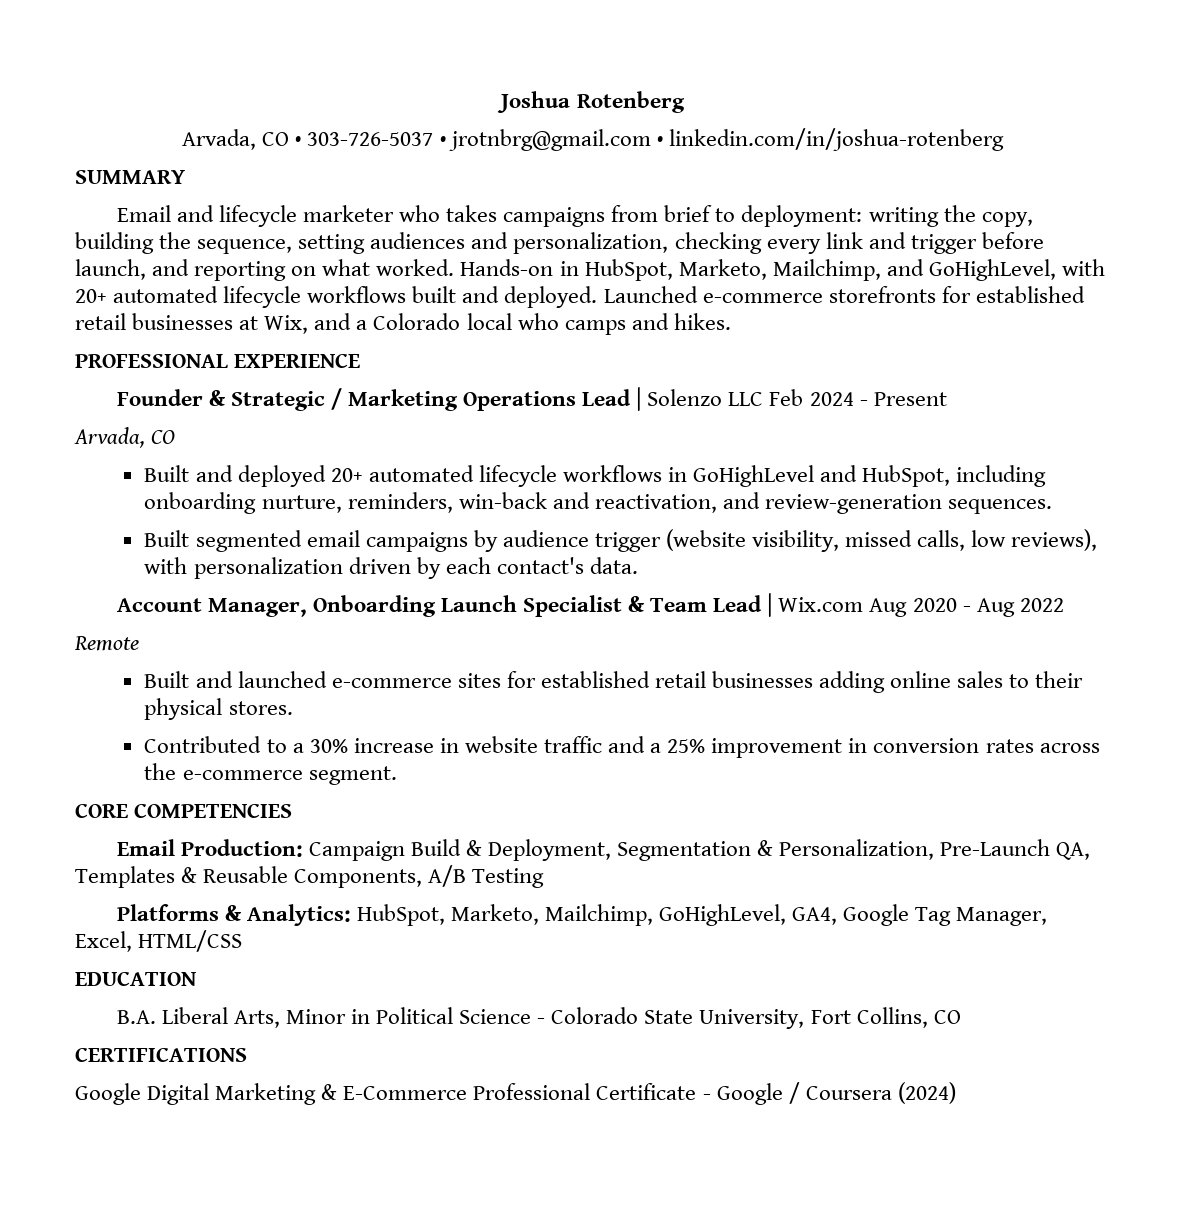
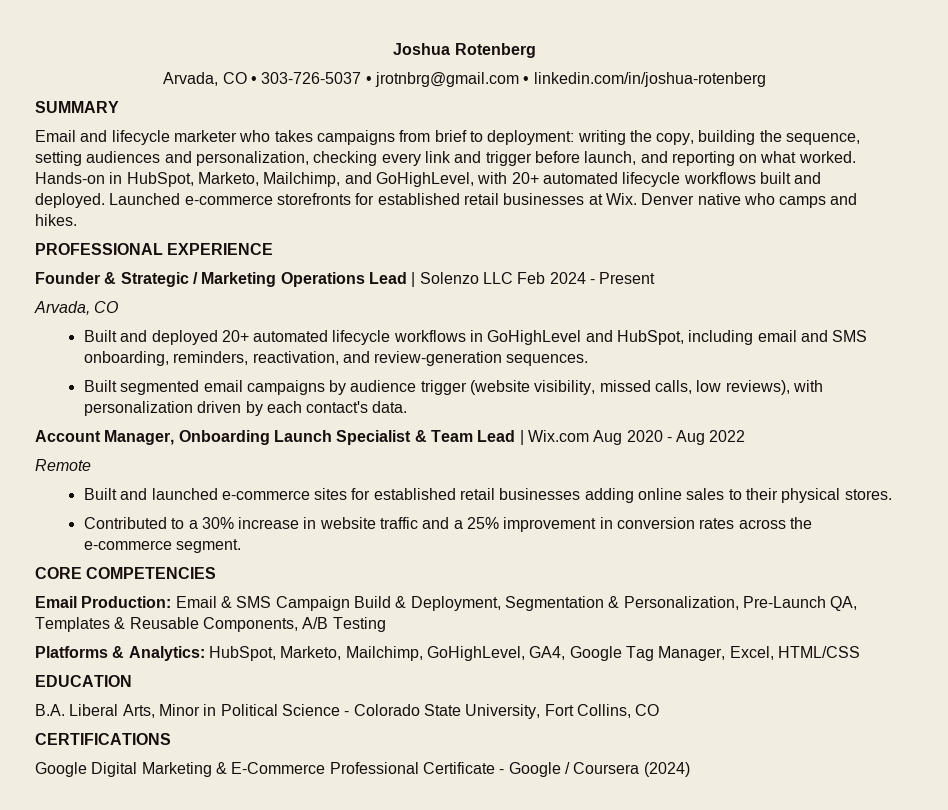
[264,313,512,334] Wix, and a Colorado local -> [605,193,741,205] Wix. Denver native
[144,492,590,514] onboarding nurture, reminders, win-back and -> [757,330,868,342] [83,351,249,366] email and SMS onboarding, reminders,
(303, 848) none -> [175,596,272,608] Email & SMS

